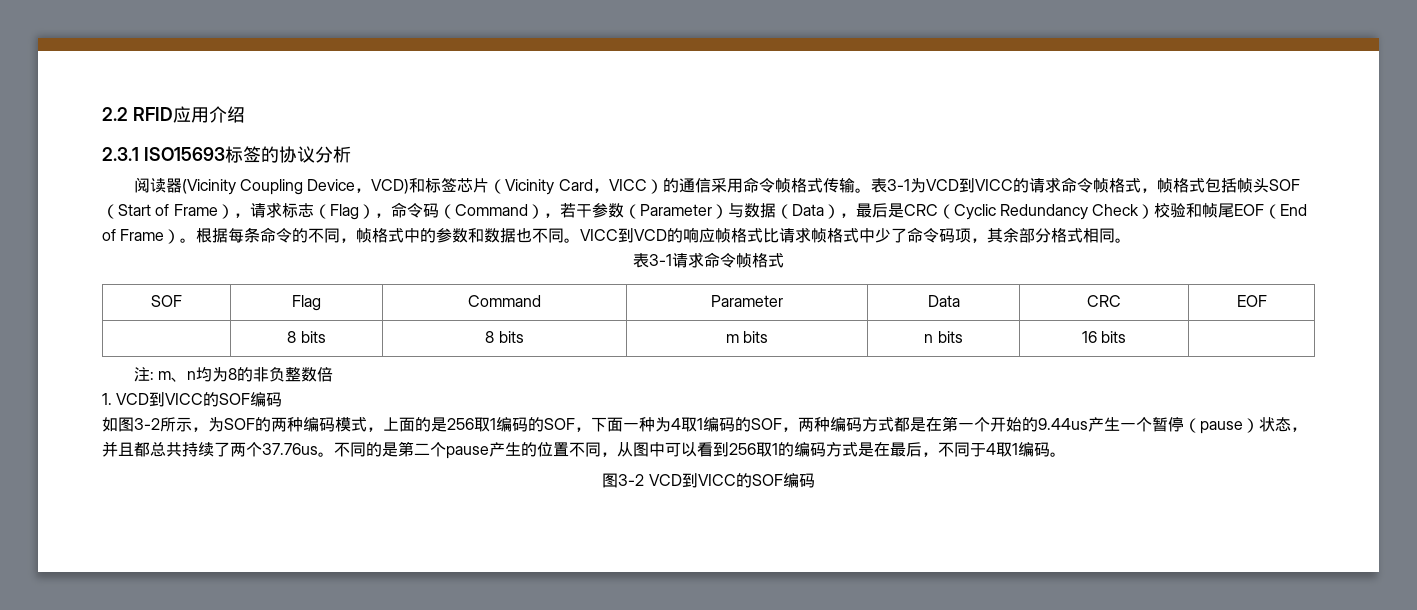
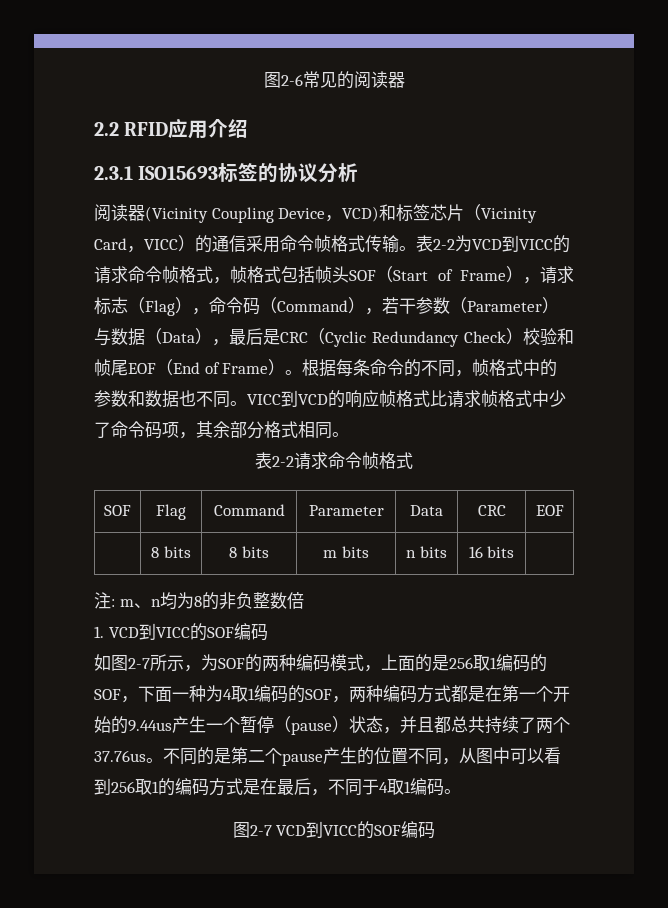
(102, 114) none -> [263,71,405,89] 图2-6常见的阅读器 //
[886,179,910,191] 3-1 -> [433,239,455,250] 2-2
[649,254,672,266] 3-1 -> [272,456,294,467] 2-2
[134,418,160,430] 3-2 -> [128,658,150,669] 2-7
[618,474,645,486] 3-2 -> [249,825,272,836] 2-7

